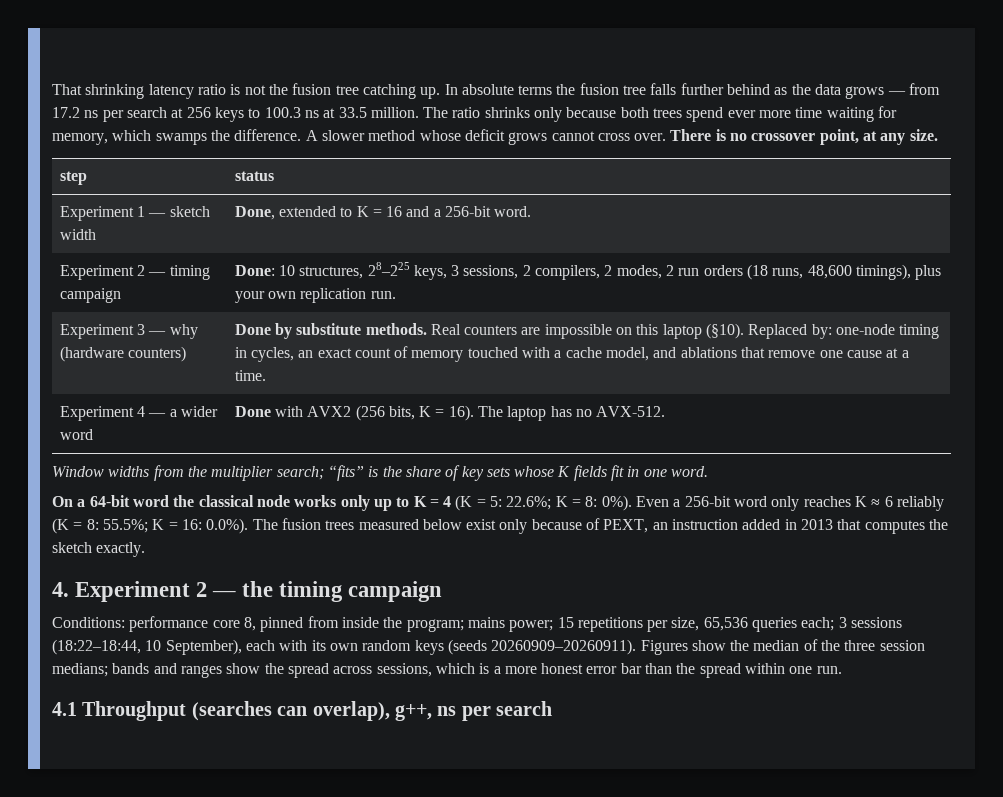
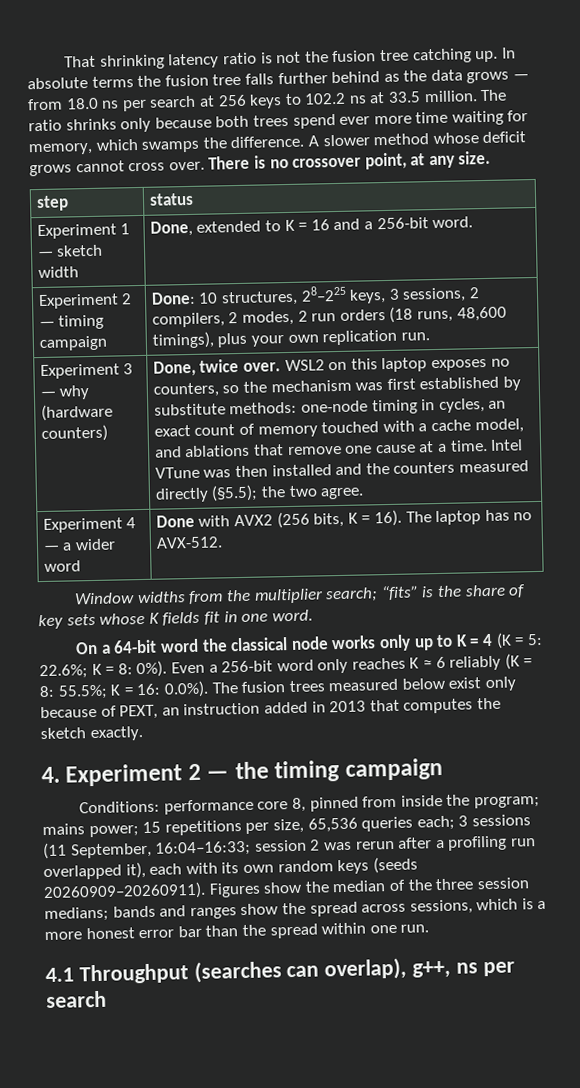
[52,107,80,118] 17.2 -> [65,97,99,110] 18.0
[264,107,301,118] 100.3 -> [304,92,347,105] 102.2
[234,323,832,339] Done by substitute methods. Real counters are impossible on this laptop (§10). Replaced by: -> [152,357,510,377] [152,376,521,398] [153,401,298,416] Done, twice over. WSL2 on this laptop exposes no counters, so the mechanism was first established by substitute methods:
(266, 375) none -> [490,439,524,451] [154,460,529,479] [154,484,365,503] Intel VTune was then installed and the counters measured directly (§5.5); the two agree.
[52,639,242,655] (18:22–18:44, 10 September), -> [43,835,536,860] [43,861,146,881] (11 September, 16:04–16:33; session 2 was rerun after a profiling run overlapped it),

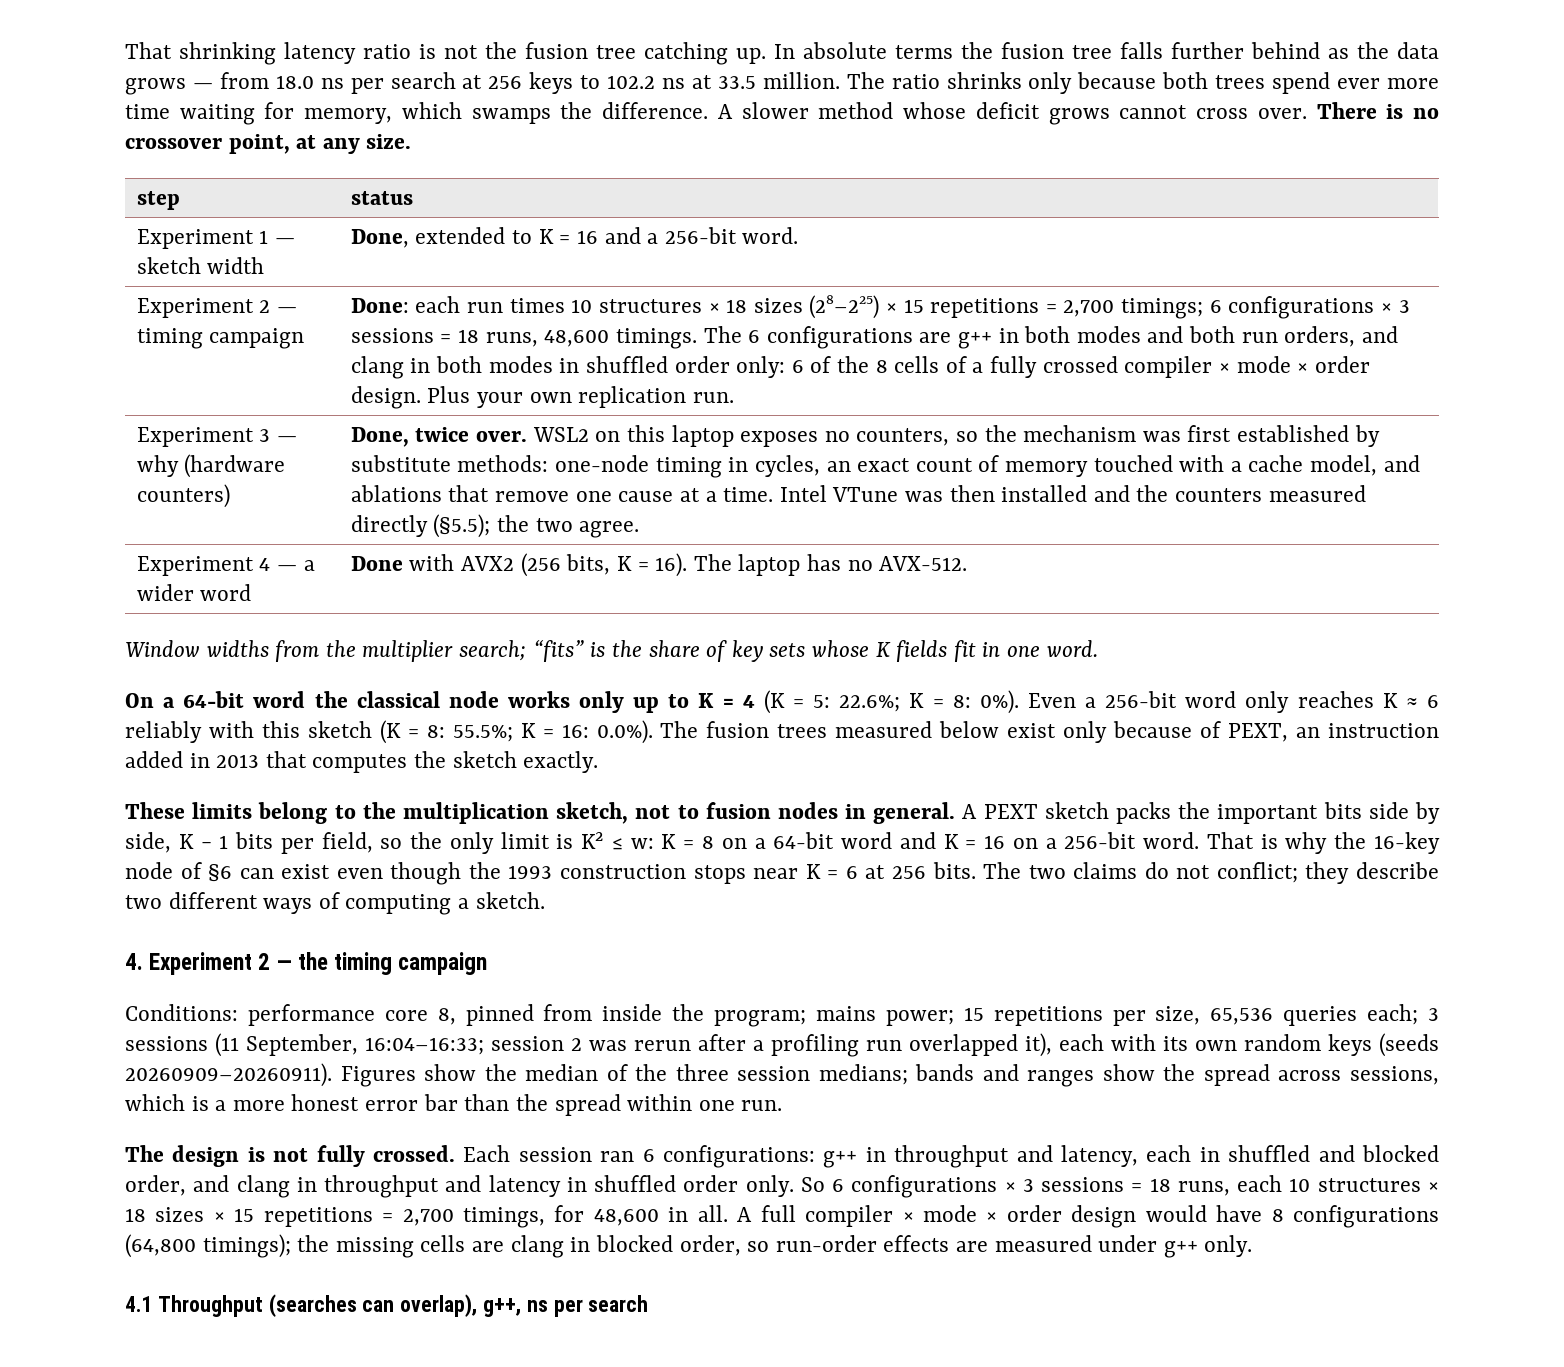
[198,285,480,307] [151,306,507,328] [151,331,248,349] 10 structures, 28–225 keys, 3 sessions, 2 compilers, 2 modes, 2 run orders (18 runs, 48,600 timings), plus -> [415,295,1410,319] [350,326,1398,349] [350,356,1370,379] [350,386,471,409] each run times 10 structures × 18 sizes (28–225) × 15 repetitions = 2,700 timings; 6 configurations × 3 sessions = 18 runs, 48,600 timings. The 6 configurations are g++ in both modes and both run orders, and clang in both modes in shuffled order only: 6 of the 8 cells of a fully crossed compiler × mode × order design. Plus
(502, 663) none -> [208,721,372,738] with this sketch
(143, 734) none -> [125,802,1440,824] [125,832,1440,854] [125,862,1439,885] [125,892,545,915] // These limits belong to the multiplication sketch, not to fusion nodes in general. A PEXT sketch packs the important bits side by side, K − 1 bits per field, so the only limit is K² ≤ w: K = 8 on a 64-bit word and K = 16 on a 256-bit word. That is why the 16-key node of §6 can exist even though the 1993 construction stops near K = 6 at 256 bits. The two claims do not conflict; they describe two different ways of computing a sketch.
(430, 928) none -> [125,1145,1439,1168] [125,1175,1440,1198] [125,1205,1439,1228] [125,1234,1253,1258] // The design is not fully crossed. Each session ran 6 configurations: g++ in throughput and latency, each in shuffled and blocked order, and clang in throughput and latency in shuffled order only. So 6 configurations × 3 sessions = 18 runs, each 10 structures × 18 sizes × 15 repetitions = 2,700 timings, for 48,600 in all. A full compiler × mode × order design would have 8 configurations (64,800 timings); the missing cells are clang in blocked order, so run-order effects are measured under g++ only.

